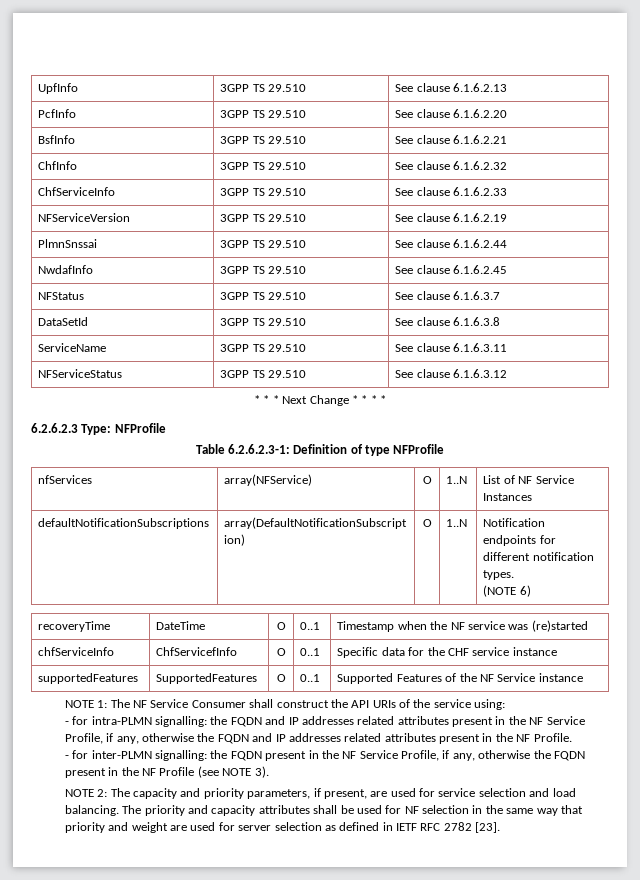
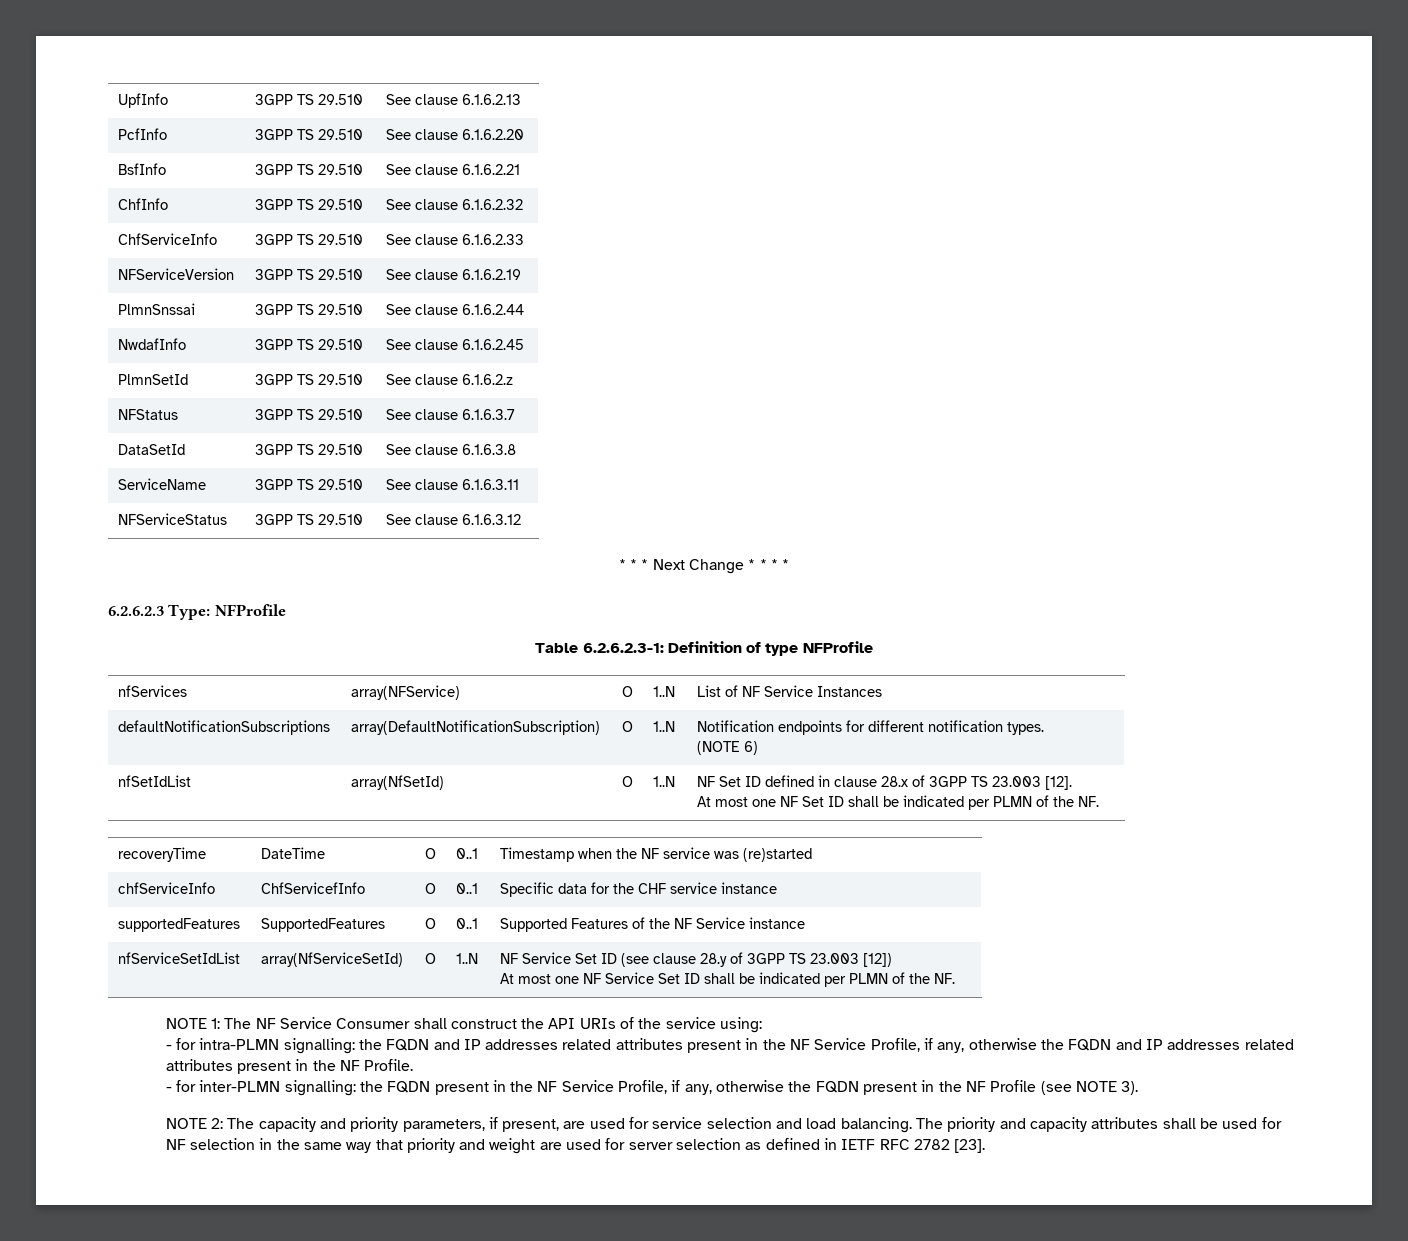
(508, 269) none -> [118,374,189,385] [255,374,364,385] [386,374,514,385] // PlmnSetId | 3GPP TS 29.510 | See clause 6.1.6.2.z
(531, 591) none -> [118,775,192,787] [351,775,445,790] [622,776,633,787] [653,776,676,787] [697,775,1073,790] [697,795,1100,810] // nfSetIdList | array(NfSetId) | O | 1..N | NF Set ID defined in clause 28.x of 3GPP TS 23.003 [12]. // At most one NF Set ID shall be indicated per PLMN of the NF.
(583, 677) none -> [118,952,241,964] [261,952,404,967] [425,953,436,964] [456,953,479,964] [500,952,893,967] [500,972,956,987] // nfServiceSetIdList | array(NfServiceSetId) | O | 1..N | NF Service Set ID (see clause 28.y of 3GPP TS 23.003 [12]) // At most one NF Service Set ID shall be indicated per PLMN of the NF.

